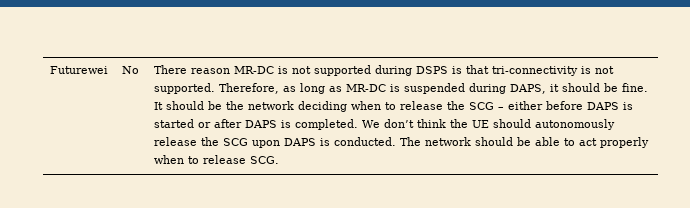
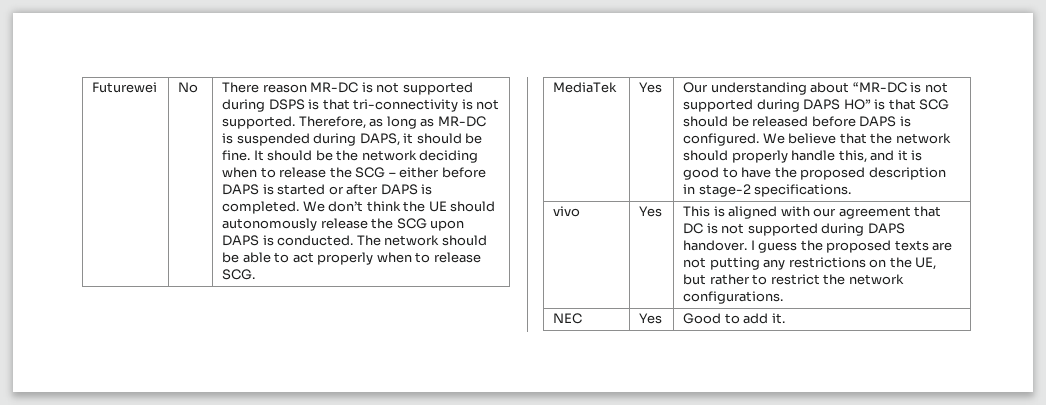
(279, 160) none -> [553,82,618,93] [639,82,663,93] [683,82,948,95] [683,99,950,112] [683,116,911,127] [683,133,951,146] [683,150,923,163] [683,167,946,180] [683,184,852,197] [553,206,581,217] [639,206,663,217] [683,206,942,219] [683,223,905,236] [683,240,953,253] [683,257,937,270] [683,274,904,285] [683,291,784,304] [553,313,583,324] [639,313,663,324] [683,313,785,324] // MediaTek | Yes | Our understanding about “MR-DC is not supported during DAPS HO” is that SCG should be released before DAPS is configured. We believe that the network should properly handle this, and it is good to have the proposed description in stage-2 specifications. // vivo | Yes | This is aligned with our agreement that DC is not supported during DAPS handover. I guess the proposed texts are not putting any restrictions on the UE, but rather to restrict the network configurations. // NEC | Yes | Good to add it.

